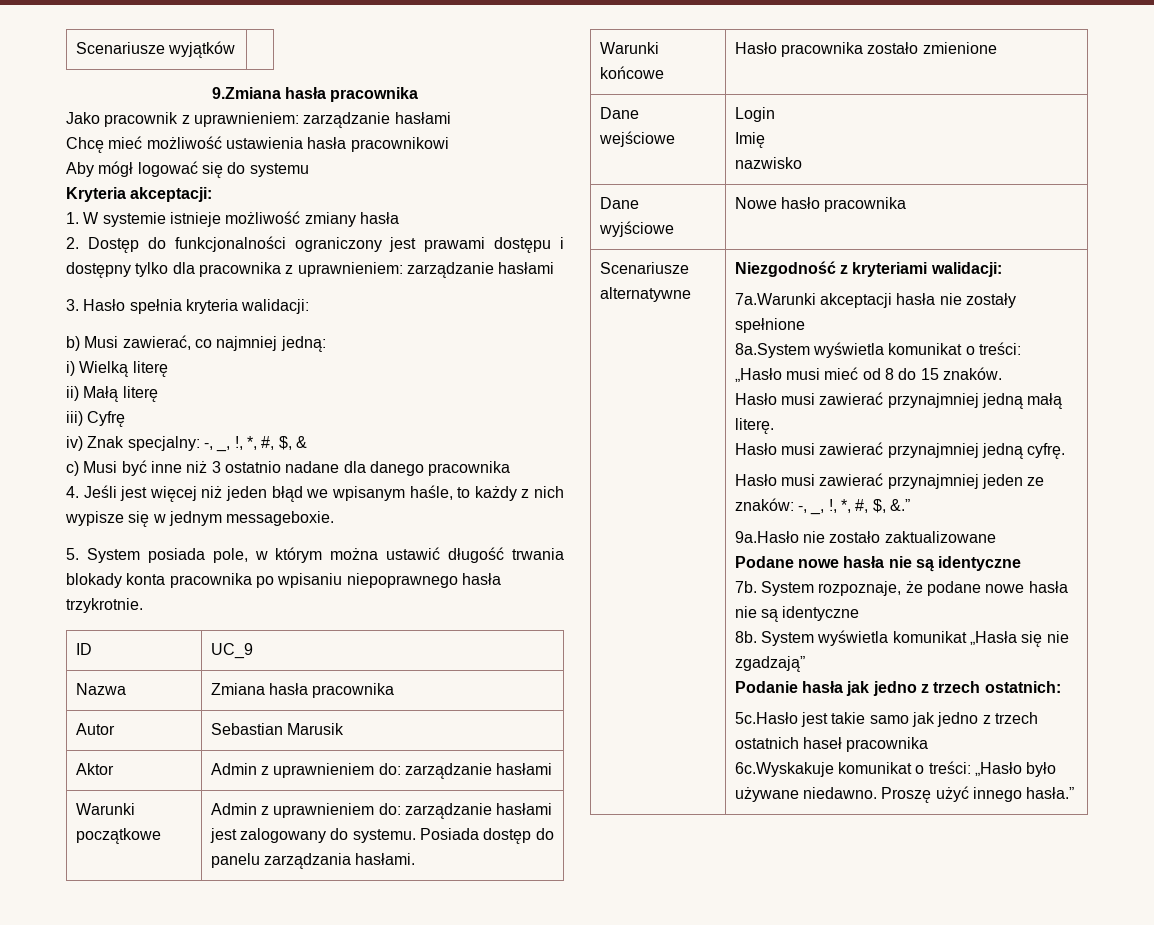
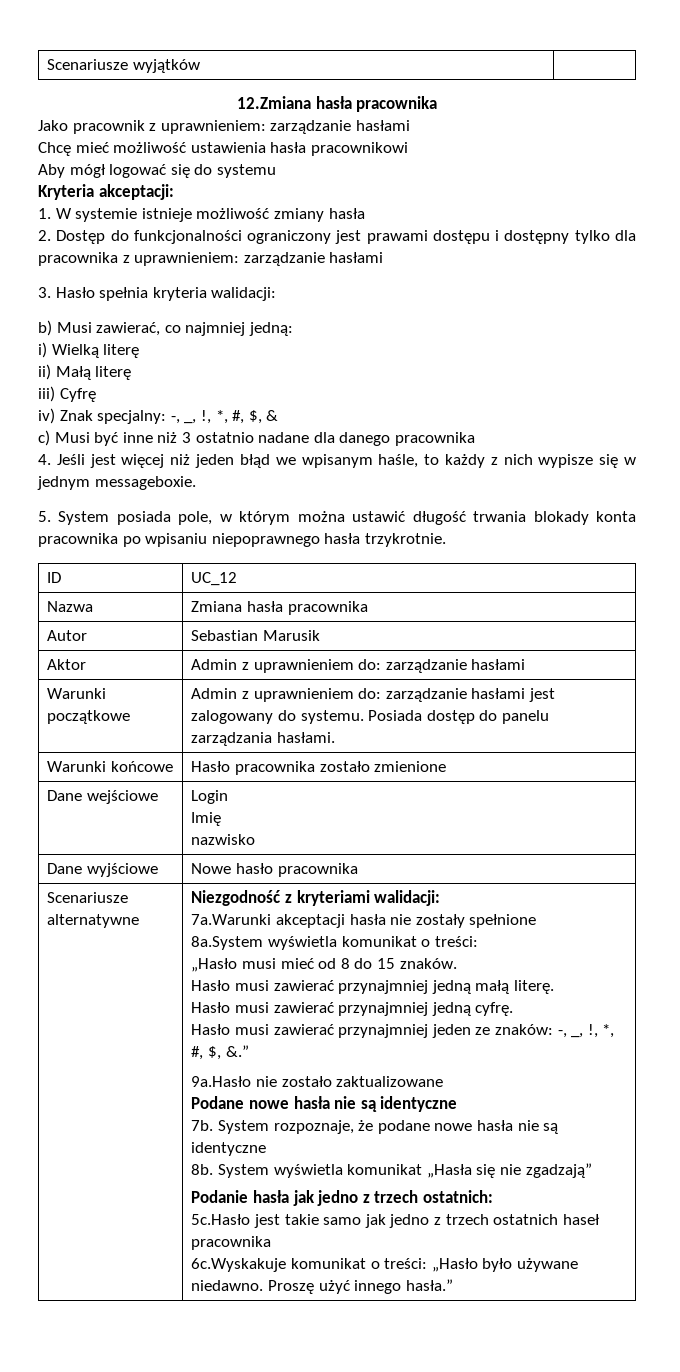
[211,87,281,99] 9.Zmiana -> [236,96,311,109] 12.Zmiana
[210,643,253,659] UC_9 -> [191,572,238,586] UC_12

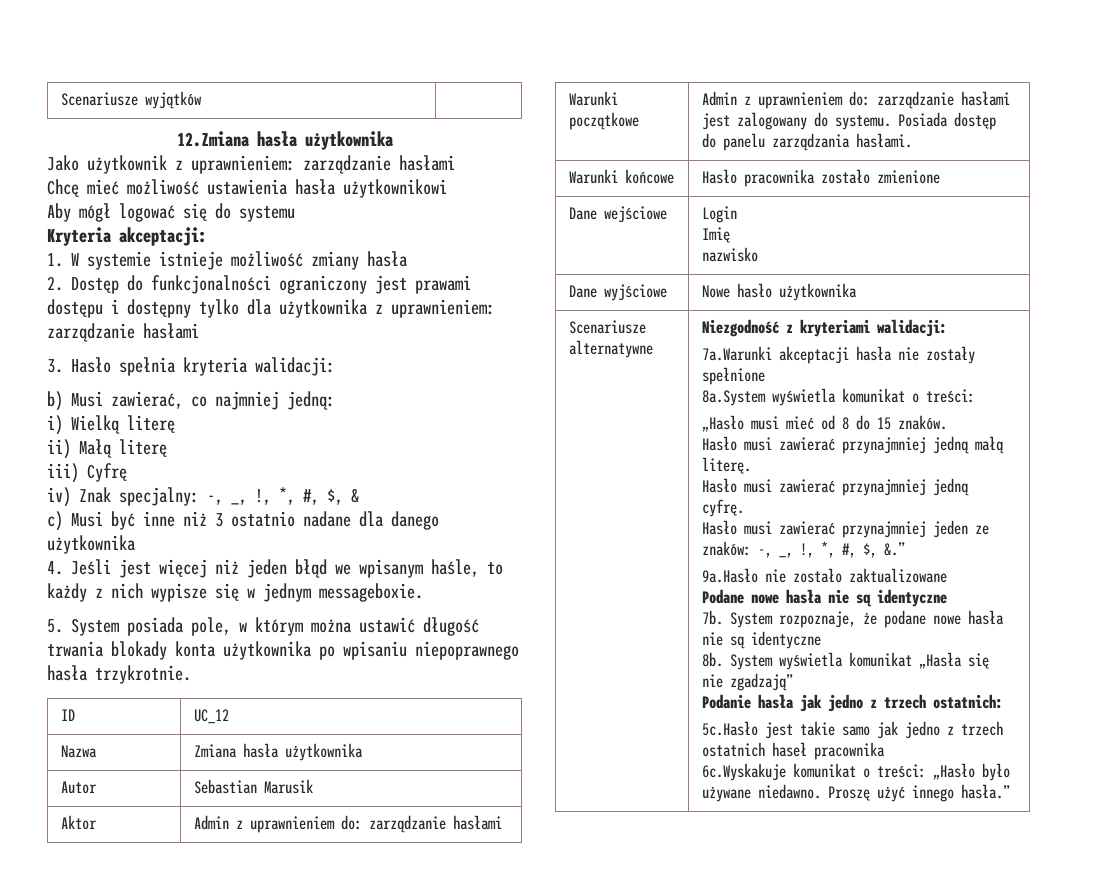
[356,96,438,112] pracownika -> [304,131,394,150] użytkownika
[72,120,145,134] pracownik -> [87,155,167,174] użytkownik
[310,142,408,156] pracownikowi -> [343,179,447,198] użytkownikowi
[38,252,118,266] pracownika -> [279,299,367,318] użytkownika
[394,432,475,446] pracownika -> [47,535,135,554] użytkownika
[38,533,118,547] pracownika -> [223,641,311,660] użytkownika
[287,601,368,615] pracownika -> [284,743,363,761] użytkownika
[277,863,358,877] pracownika -> [778,283,857,301] użytkownika

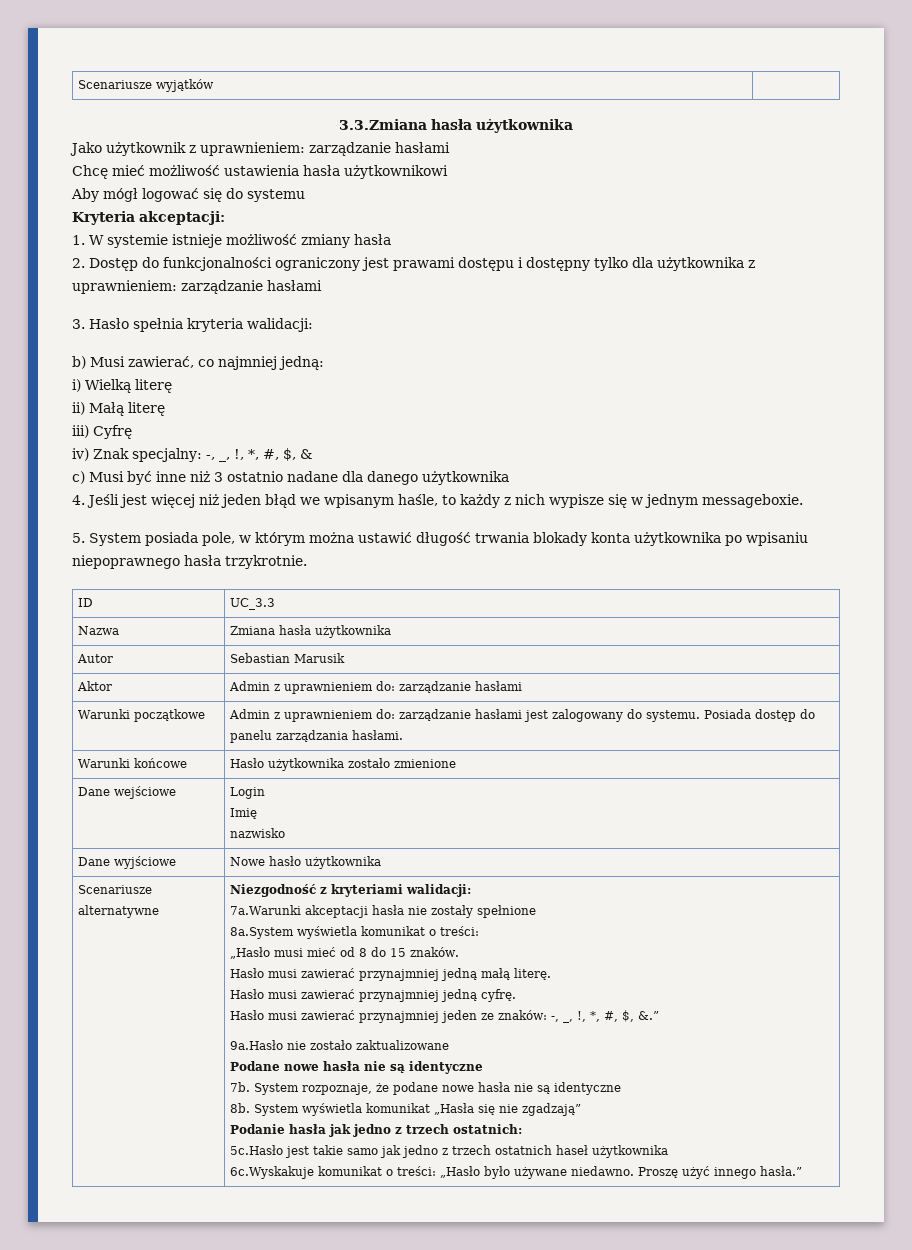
[176,131,250,147] 12.Zmiana -> [339,119,427,130] 3.3.Zmiana
[193,709,229,724] UC_12 -> [229,598,275,610] UC_3.3
[743,169,815,187] pracownika -> [267,758,344,771] użytkownika
[813,742,885,760] pracownika -> [591,1145,668,1158] użytkownika

